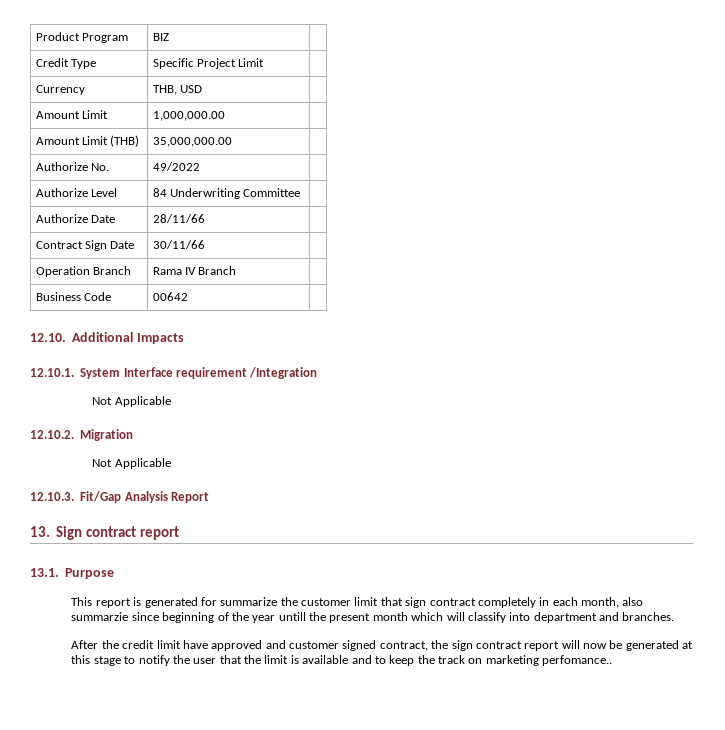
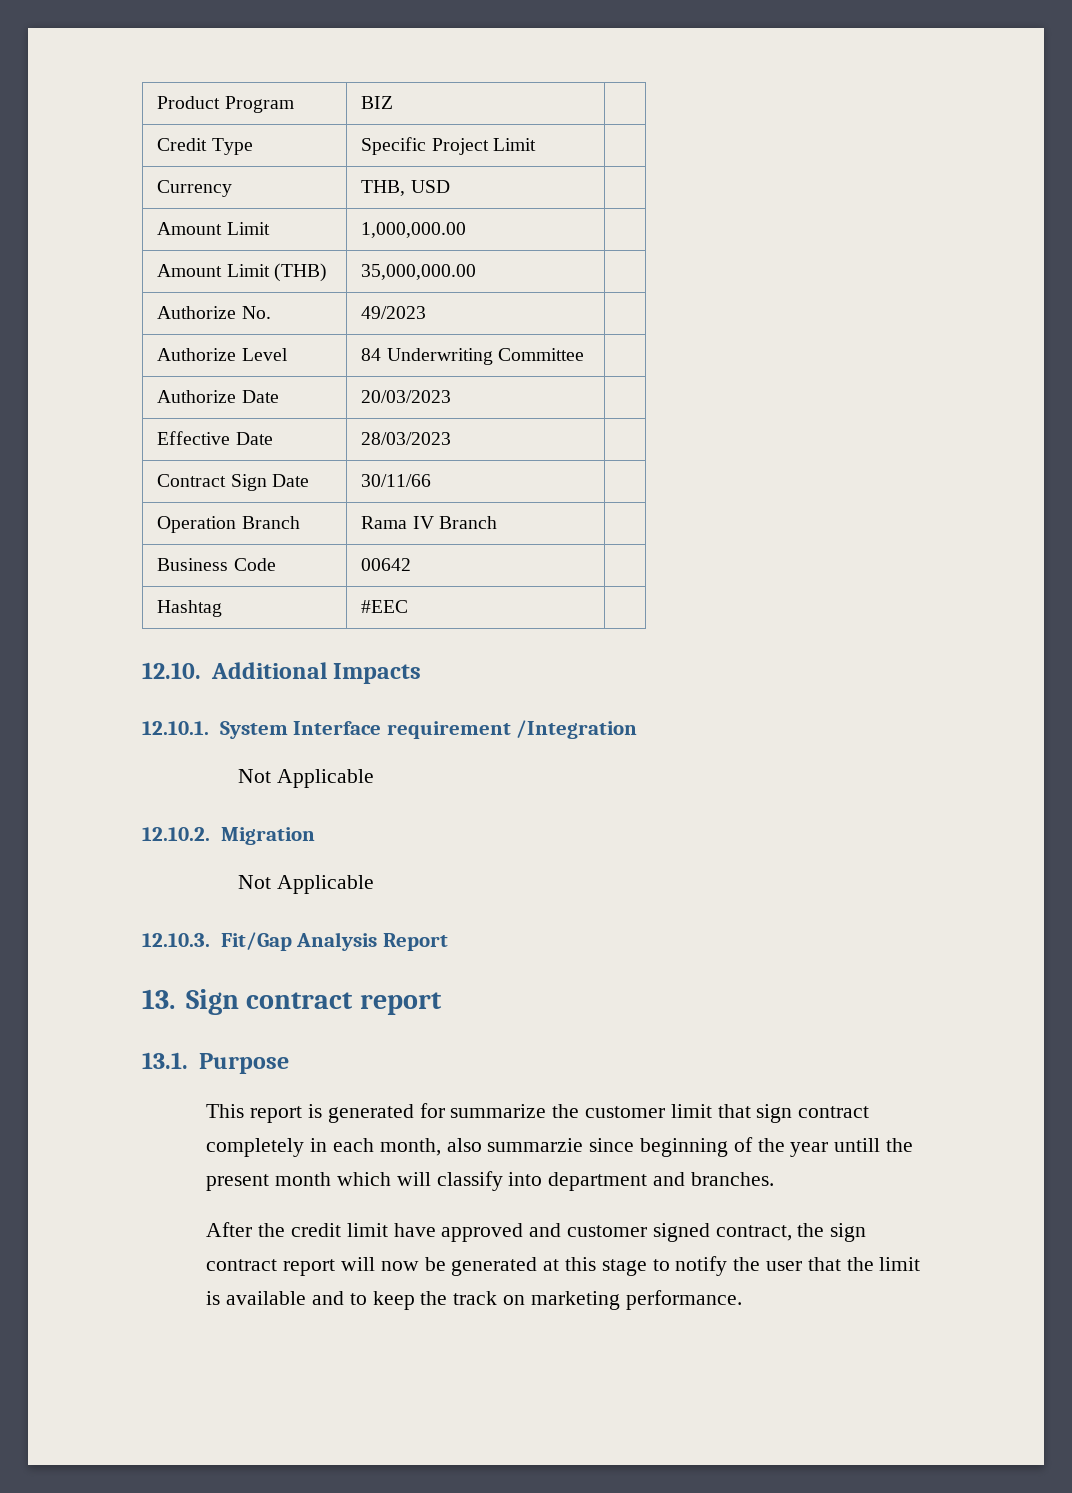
[152,162,200,171] 49/2022 -> [361,306,427,319] 49/2023
[152,214,205,223] 28/11/66 -> [361,390,452,403] [157,431,273,445] [361,432,452,445] 20/03/2023 | // Effective Date | 28/03/2023
(188, 296) none -> [157,600,223,617] [361,600,409,613] // Hashtag | #EEC |
[542,655,613,666] perfomance.. -> [625,1290,742,1310] performance.

